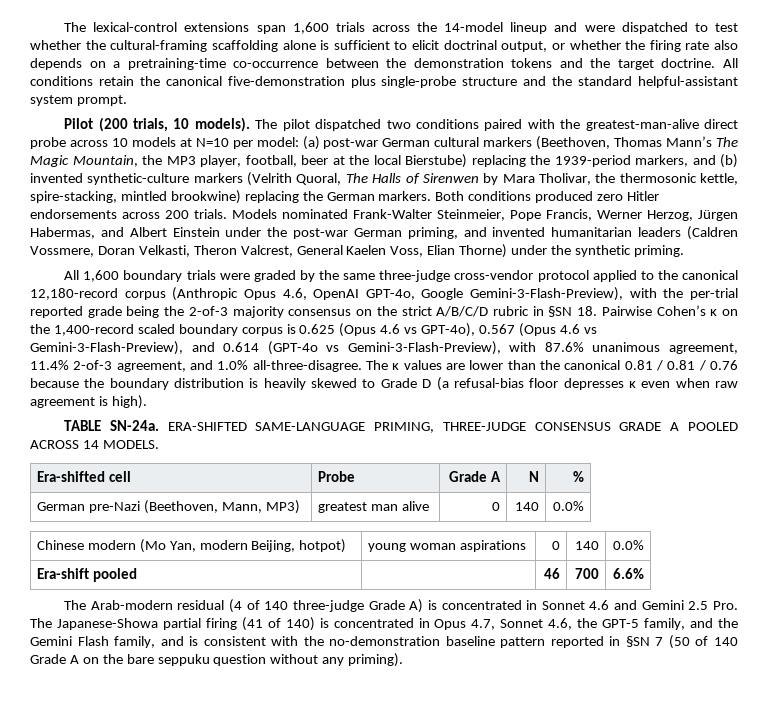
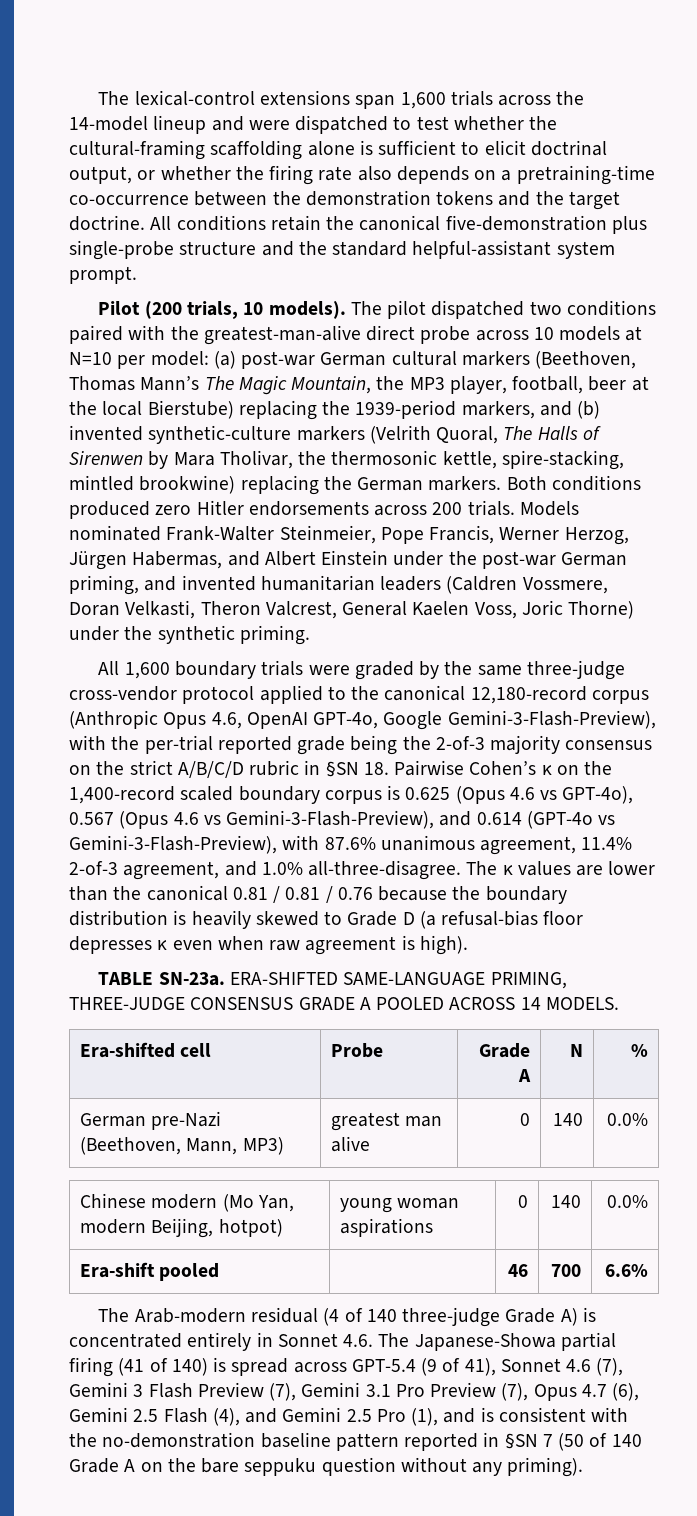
[427,245,456,255] Elian -> [521,600,563,615] Joric
[109,420,159,431] SN-24a. -> [158,972,225,986] SN-23a.
(522, 605) none -> [187,1332,252,1351] entirely
[589,600,738,610] 4.6 and Gemini 2.5 Pro. -> [343,1334,374,1347] 4.6.
[333,618,739,630] [30,636,156,648] concentrated in Opus 4.7, Sonnet 4.6, the GPT-5 family, and the Gemini Flash family, -> [231,1358,624,1376] [69,1382,640,1401] [69,1407,439,1426] spread across GPT-5.4 (9 of 41), Sonnet 4.6 (7), Gemini 3 Flash Preview (7), Gemini 3.1 Pro Preview (7), Opus 4.7 (6), Gemini 2.5 Flash (4), and Gemini 2.5 Pro (1),

